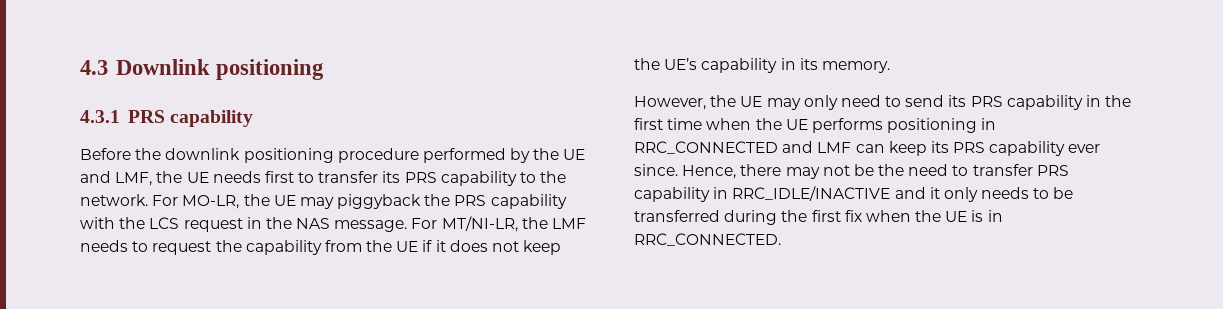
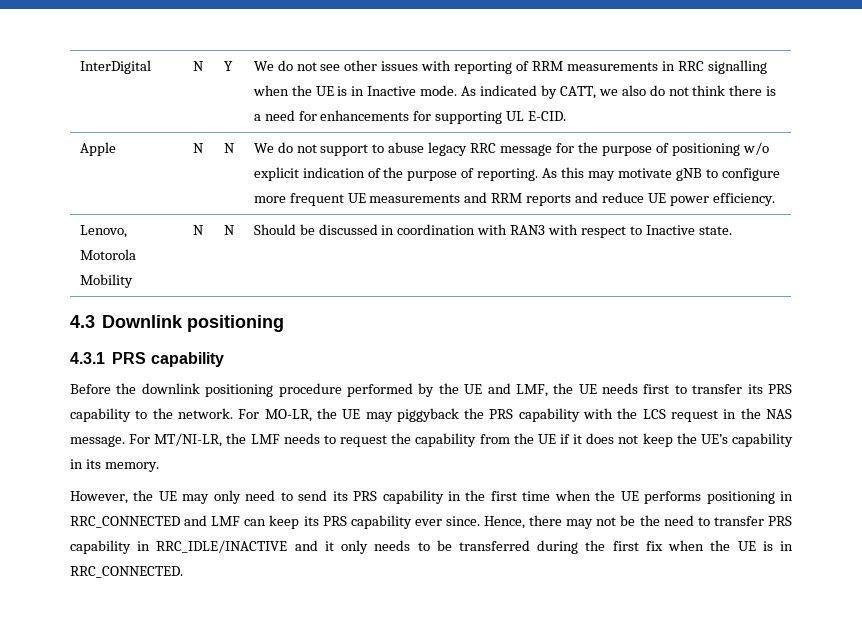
(80, 67) none -> [79,60,151,74] [192,61,204,71] [223,61,233,71] [253,60,767,74] [252,85,777,99] [253,110,567,124] [79,142,116,156] [192,143,204,153] [223,143,235,153] [253,142,769,156] [253,167,780,181] [253,192,775,206] [79,225,127,238] [79,249,136,260] [79,274,133,288] [192,225,204,235] [223,225,235,235] [253,224,732,238] InterDigital | N | Y | We do not see other issues with reporting of RRM measurements in RRC signalling when the UE is in Inactive mode. As indicated by CATT, we also do not think there is a need for enhancements for supporting UL E-CID. // Apple | N | N | We do not support to abuse legacy RRC message for the purpose of positioning w/o explicit indication of the purpose of reporting. As this may motivate gNB to configure more frequent UE measurements and RRM reports and reduce UE power efficiency. // Lenovo, Motorola Mobility | N | N | Should be discussed in coordination with RAN3 with respect to Inactive state. //

